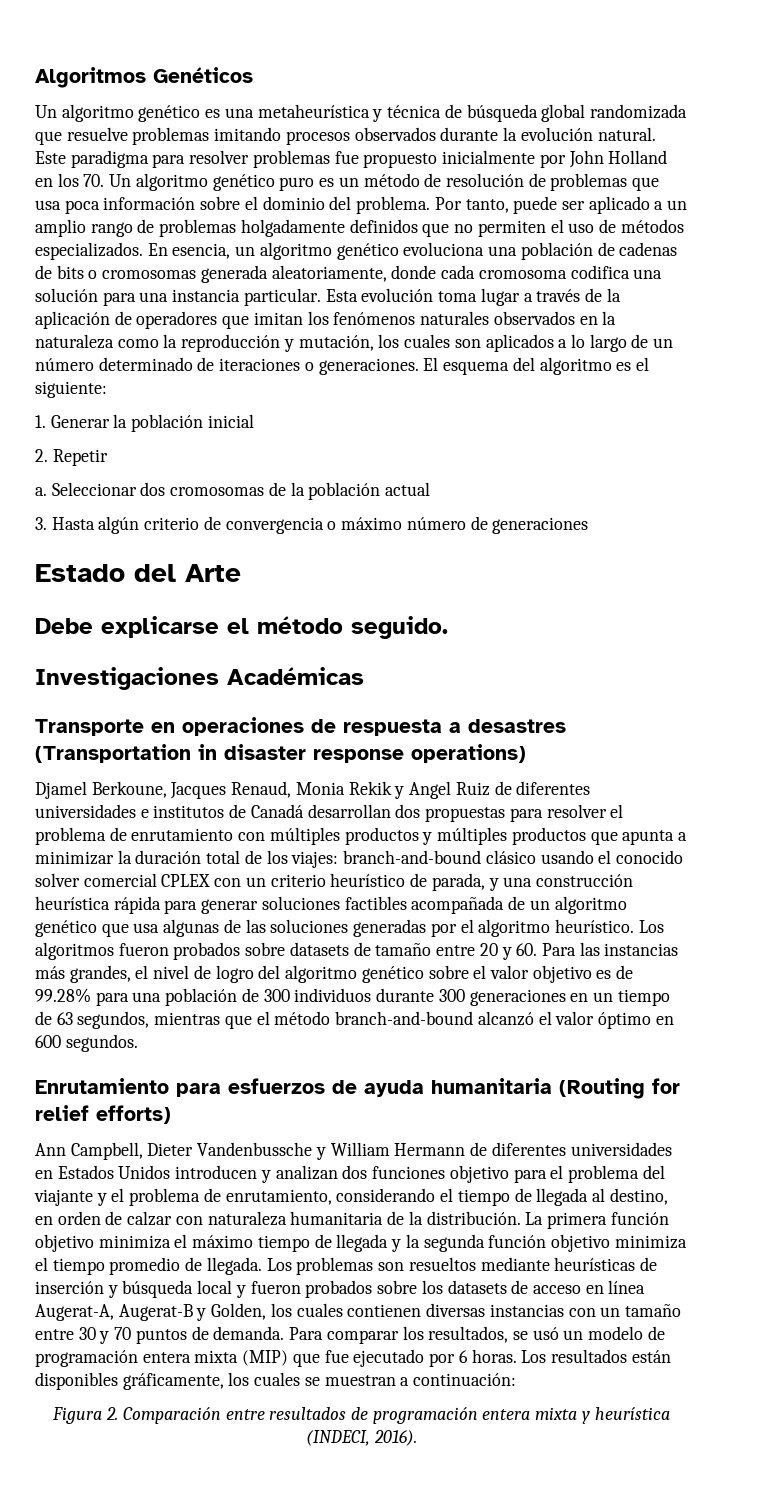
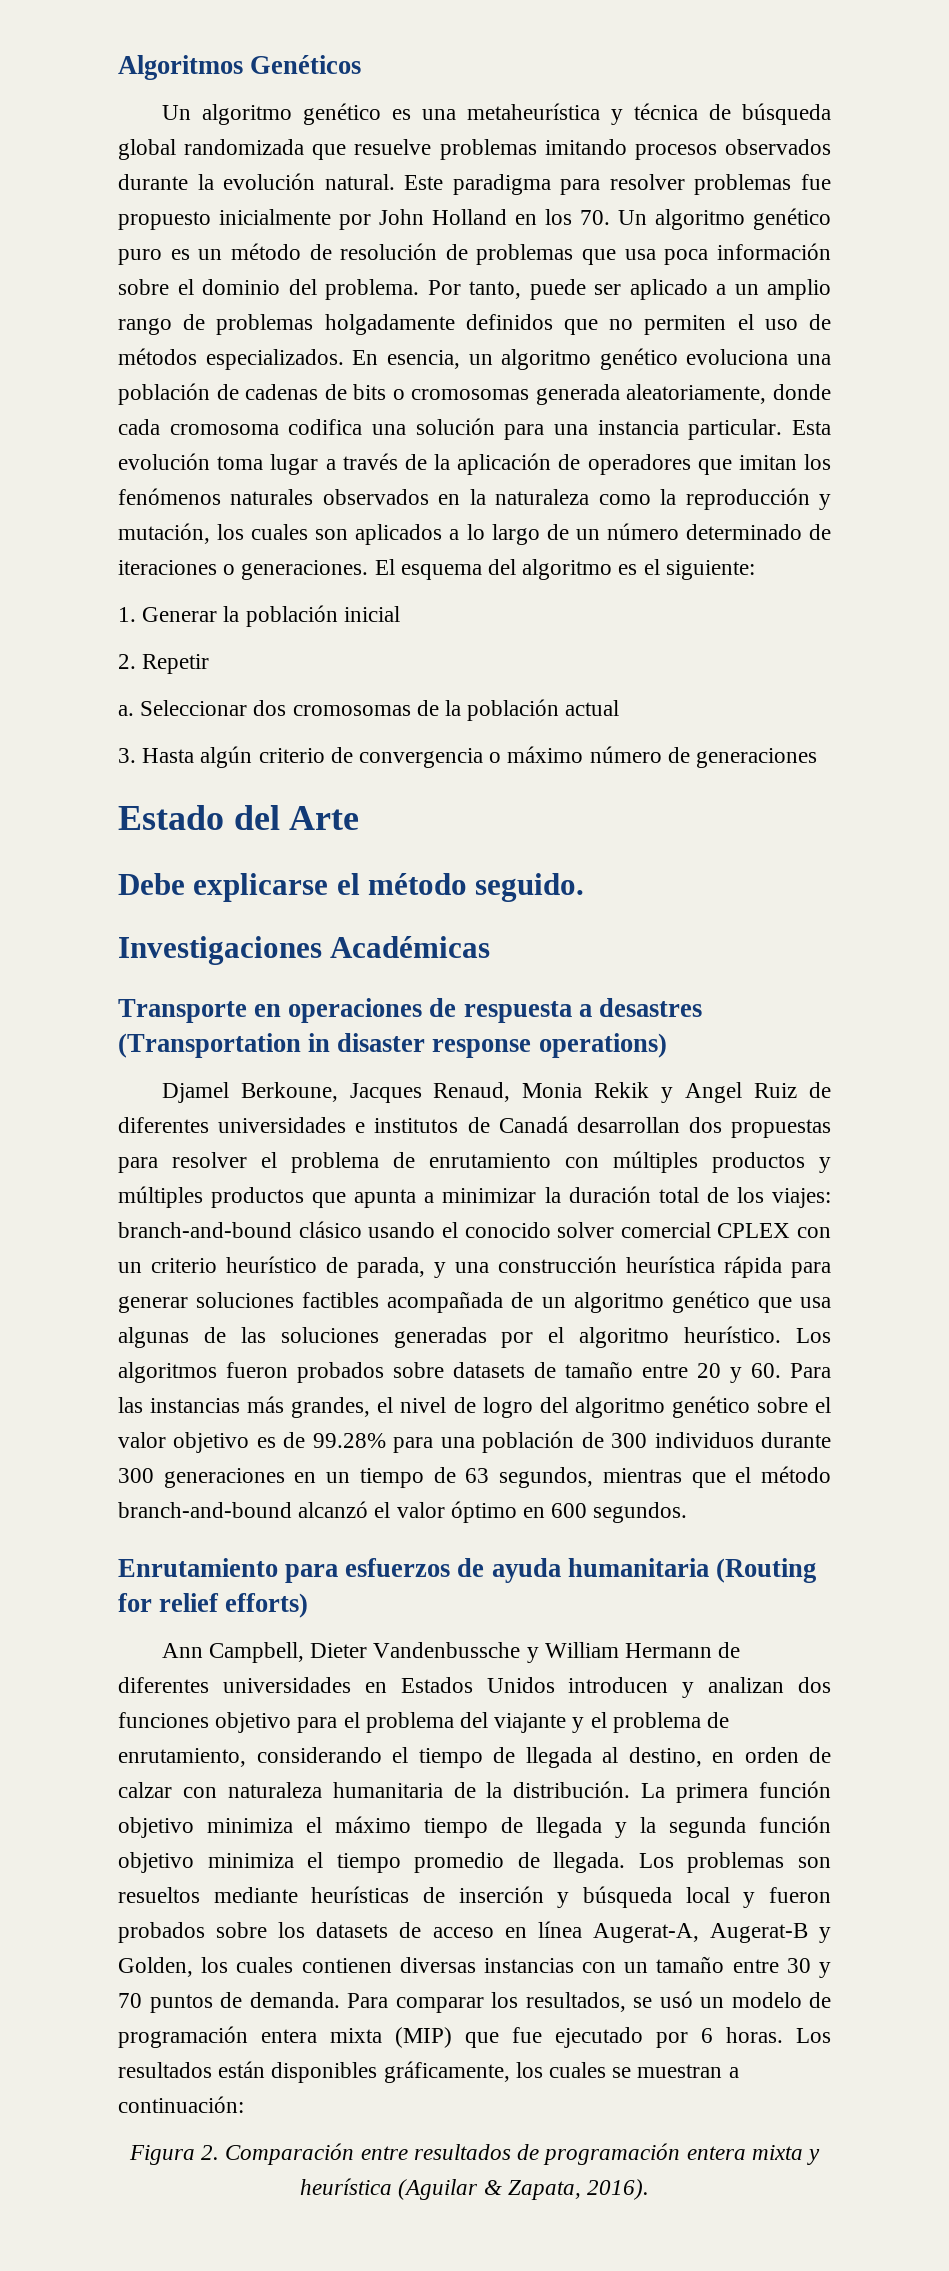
[306,1430,371,1446] (INDECI, -> [398,2179,581,2200] (Aguilar & Zapata,

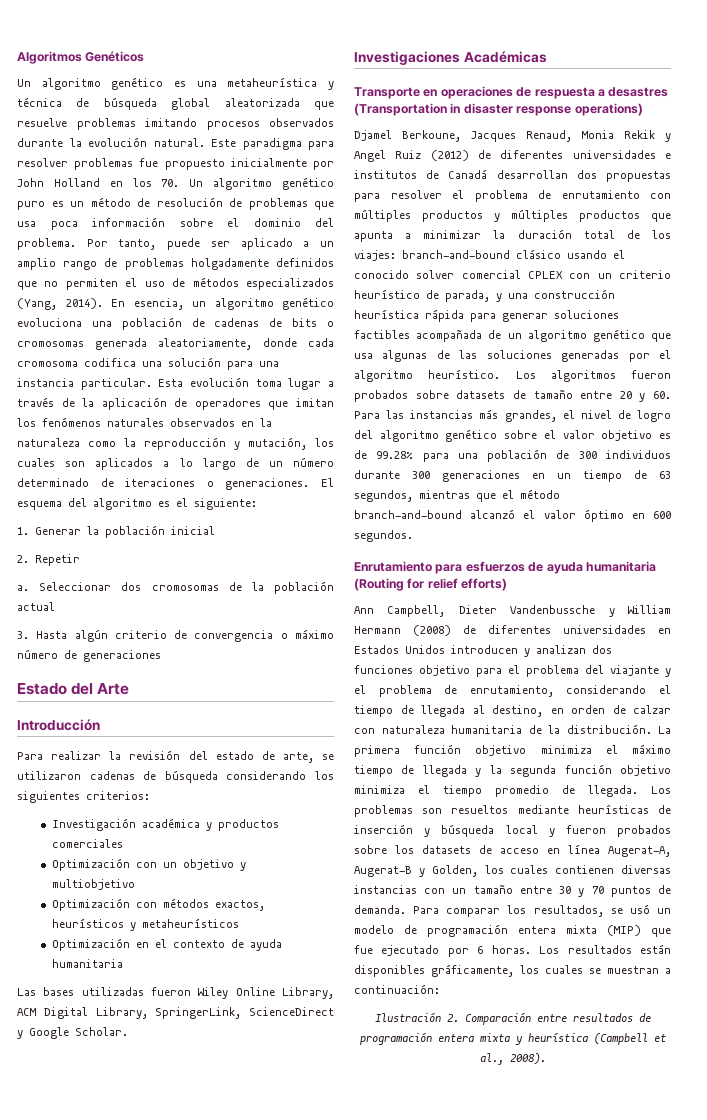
[184,139,305,155] randomizada -> [224,98,300,107] aleatorizada
[205,349,344,370] especializados. -> [245,278,334,290] [17,298,103,310] especializados (Yang, 2014).
[118,873,585,902] Debe explicarse el método seguido. -> [17,719,100,731] [17,750,334,763] [17,770,334,783] [17,791,150,803] [51,818,279,831] [51,839,123,848] [51,858,246,871] [51,879,135,890] [51,898,265,911] [51,918,239,931] [51,938,282,951] [51,959,123,968] [17,987,334,999] [17,1007,334,1019] [17,1027,128,1039] Introducción // Para realizar la revisión del estado de arte, se utilizaron cadenas de búsqueda considerando los siguientes criterios: // Investigación académica y productos comerciales // Optimización con un objetivo y multiobjetivo // Optimización con métodos exactos, heurísticos y metaheurísticos // Optimización en el contexto de ayuda humanitaria // Las bases utilizadas fueron Wiley Online Library, ACM Digital Library, SpringerLink, ScienceDirect y Google Scholar.
(798, 1090) none -> [430,150,469,161] (2012)
(712, 1650) none -> [413,625,451,636] (2008)
[129,2145,196,2165] Figura -> [374,1012,441,1022] Ilustración
[398,2179,649,2200] (Aguilar & Zapata, 2016). -> [593,1033,666,1045] [479,1053,546,1065] (Campbell et al., 2008).

